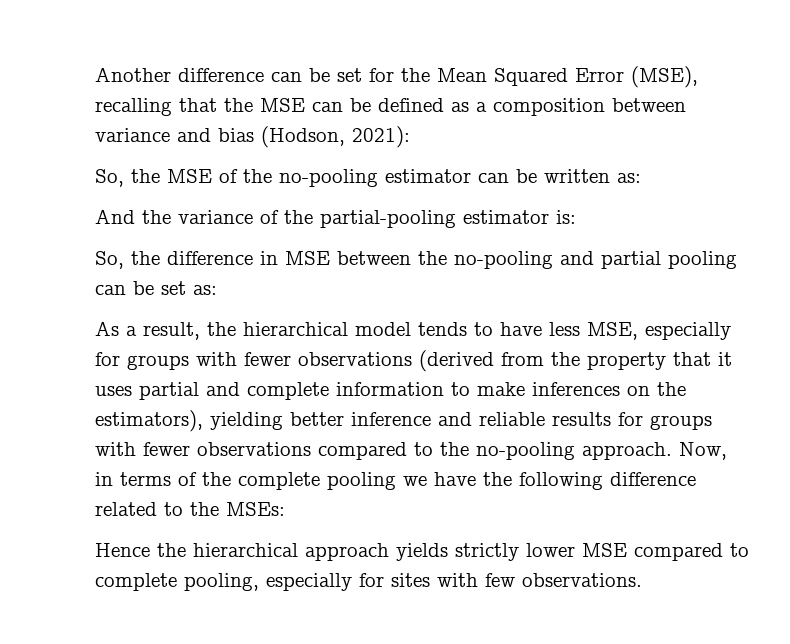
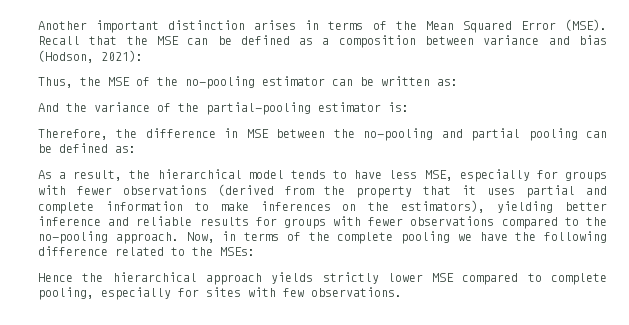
[178,68,394,82] difference can be set for -> [96,20,387,33] important distinction arises in terms of
[631,66,698,88] [95,98,172,116] (MSE), recalling -> [564,19,607,31] [38,36,80,45] (MSE). Recall
[95,169,124,187] So, -> [38,77,73,88] Thus,
[95,251,124,269] So, -> [38,129,108,140] Therefore,
[161,281,186,295] set -> [59,143,108,153] defined

